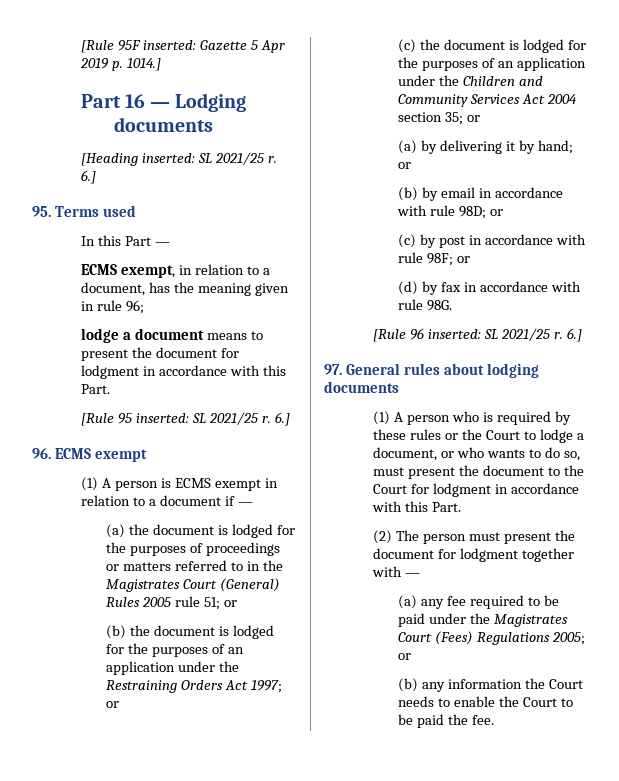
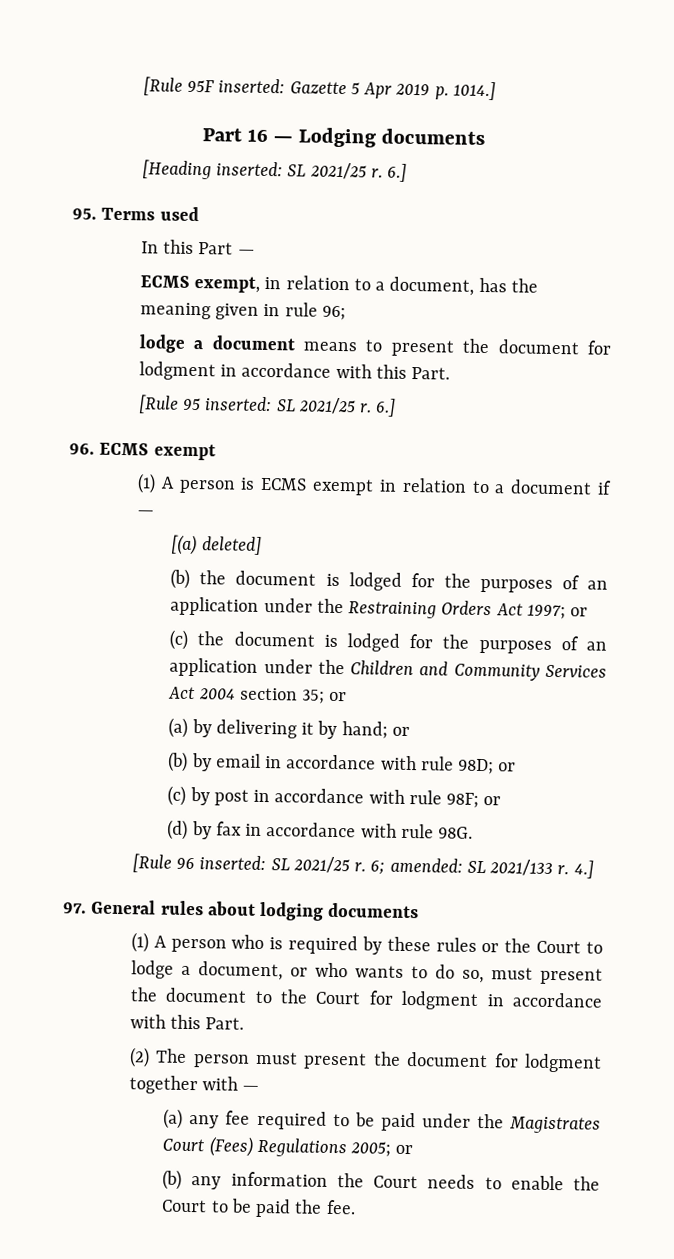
[106,524,295,538] [106,542,280,556] [106,560,283,571] [106,578,281,592] [106,596,237,610] (a) the document is lodged for the purposes of proceedings or matters referred to in the Magistrates Court (General) Rules 2005 rule 51; or -> [171,534,262,556] [(a) deleted]
[566,328,582,342] 6.] -> [370,857,594,879] 6; amended: SL 2021/133 r. 4.]

